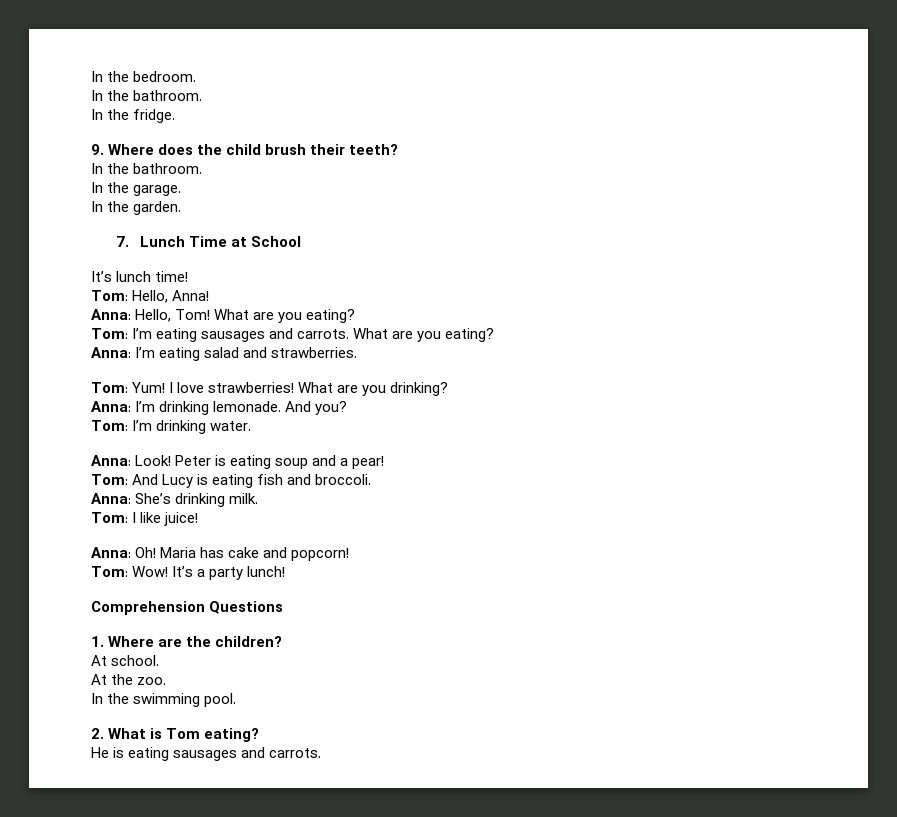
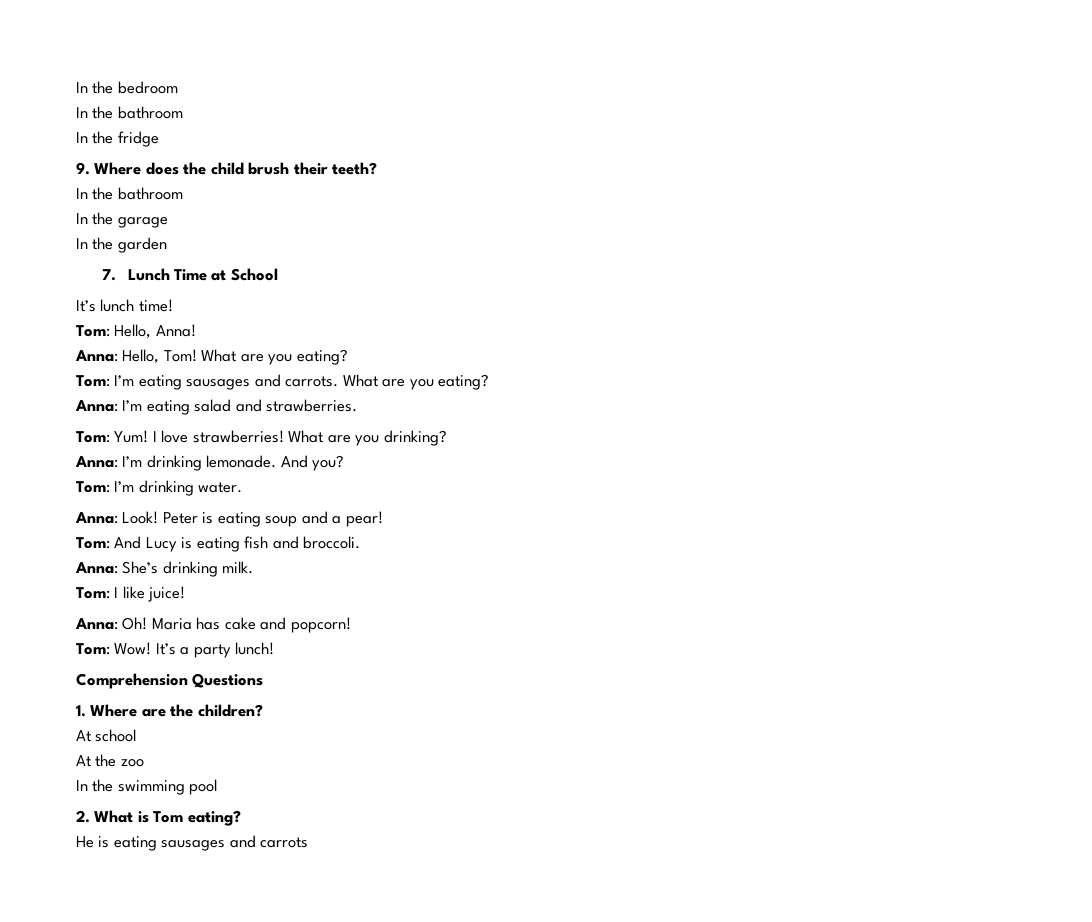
[91,71,197,82] [91,90,203,101] [91,109,176,123] In the bedroom. // In the bathroom. // In the fridge. -> [76,81,178,94] [76,106,183,119] [76,131,159,147] In the bedroom // In the bathroom // In the fridge
[133,163,203,174] [91,182,182,196] [91,201,182,215] bathroom. // In the garage. // In the garden. -> [117,187,183,200] [76,212,168,228] [76,237,167,253] bathroom // In the garage // In the garden
[111,655,160,666] school. -> [95,729,137,742] school
[137,677,167,685] zoo. -> [120,759,144,767] zoo
[204,693,237,707] pool. -> [189,779,218,795] pool
[269,748,322,758] carrots. -> [260,837,309,848] carrots

